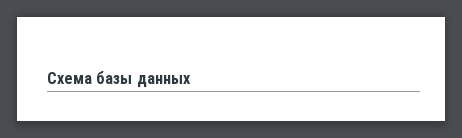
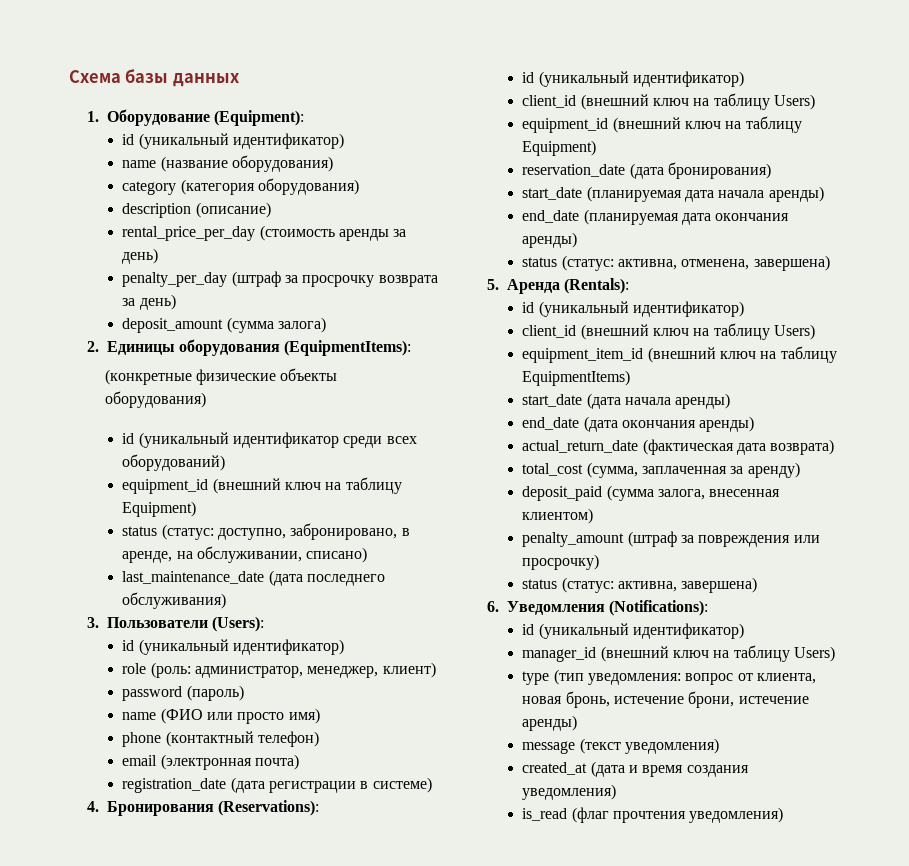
(191, 81) none -> [86,109,305,126] [122,133,344,149] [122,155,333,172] [122,178,359,195] [122,202,271,218] [122,225,407,241] [122,248,159,264] [122,271,438,287] [122,294,176,310] [122,317,326,333] [86,339,412,356] [104,368,338,385] [104,391,206,408] [122,432,417,448] [122,454,226,471] [122,477,402,494] [122,501,197,517] [122,523,410,540] [122,546,368,563] [122,570,385,586] [122,592,227,609] [86,616,265,632] [122,639,344,655] [122,662,436,678] [122,685,244,701] [122,708,320,724] [122,731,319,747] [122,754,299,770] [122,777,432,793] [86,800,320,816] [522,71,744,87] [522,93,815,110] [522,116,802,133] [522,140,597,156] [522,162,771,179] [522,186,824,202] [522,209,790,225] [522,232,578,248] [522,255,830,271] [486,278,630,294] [522,301,744,317] [522,323,815,340] [522,346,837,363] [522,370,631,386] [522,393,731,409] [522,416,755,432] [522,439,835,455] [522,462,800,478] [522,485,781,501] [522,508,594,524] [522,531,820,547] [522,554,600,570] [522,577,758,593] [486,600,709,616] [522,623,744,639] [522,645,835,662] [522,669,816,685] [522,691,809,708] [522,715,578,731] [522,738,719,754] [522,761,749,777] [522,784,617,800] [522,807,784,823] // 1. Оборудование (Equipment): // id (уникальный идентификатор) // name (название оборудования) // category (категория оборудования) // description (описание) // rental_price_per_day (стоимость аренды за день) // penalty_per_day (штраф за просрочку возврата за день) // deposit_amount (сумма залога) // 2. Единицы оборудования (EquipmentItems): // (конкретные физические объекты оборудования) // id (уникальный идентификатор среди всех оборудований) // equipment_id (внешний ключ на таблицу Equipment) // status (статус: доступно, забронировано, в аренде, на обслуживании, списано) // last_maintenance_date (дата последнего обслуживания) // 3. Пользователи (Users): // id (уникальный идентификатор) // role (роль: администратор, менеджер, клиент) // password (пароль) // name (ФИО или просто имя) // phone (контактный телефон) // email (электронная почта) // registration_date (дата регистрации в системе) // 4. Бронирования (Reservations): // id (уникальный идентификатор) // client_id (внешний ключ на таблицу Users) // equipment_id (внешний ключ на таблицу Equipment) // reservation_date (дата бронирования) // start_date (планируемая дата начала аренды) // end_date (планируемая дата окончания аренды) // status (статус: активна, отменена, завершена) // 5. Аренда (Rentals): // id (уникальный идентификатор) // client_id (внешний ключ на таблицу Users) // equipment_item_id (внешний ключ на таблицу EquipmentItems) // start_date (дата начала аренды) // end_date (дата окончания аренды) // actual_return_date (фактическая дата возврата) // total_cost (сумма, заплаченная за аренду) // deposit_paid (сумма залога, внесенная клиентом) // penalty_amount (штраф за повреждения или просрочку) // status (статус: активна, завершена) // 6. Уведомления (Notifications): // id (уникальный идентификатор) // manager_id (внешний ключ на таблицу Users) // type (тип уведомления: вопрос от клиента, новая бронь, истечение брони, истечение аренды) // message (текст уведомления) // created_at (дата и время создания уведомления) // is_read (флаг прочтения уведомления)

